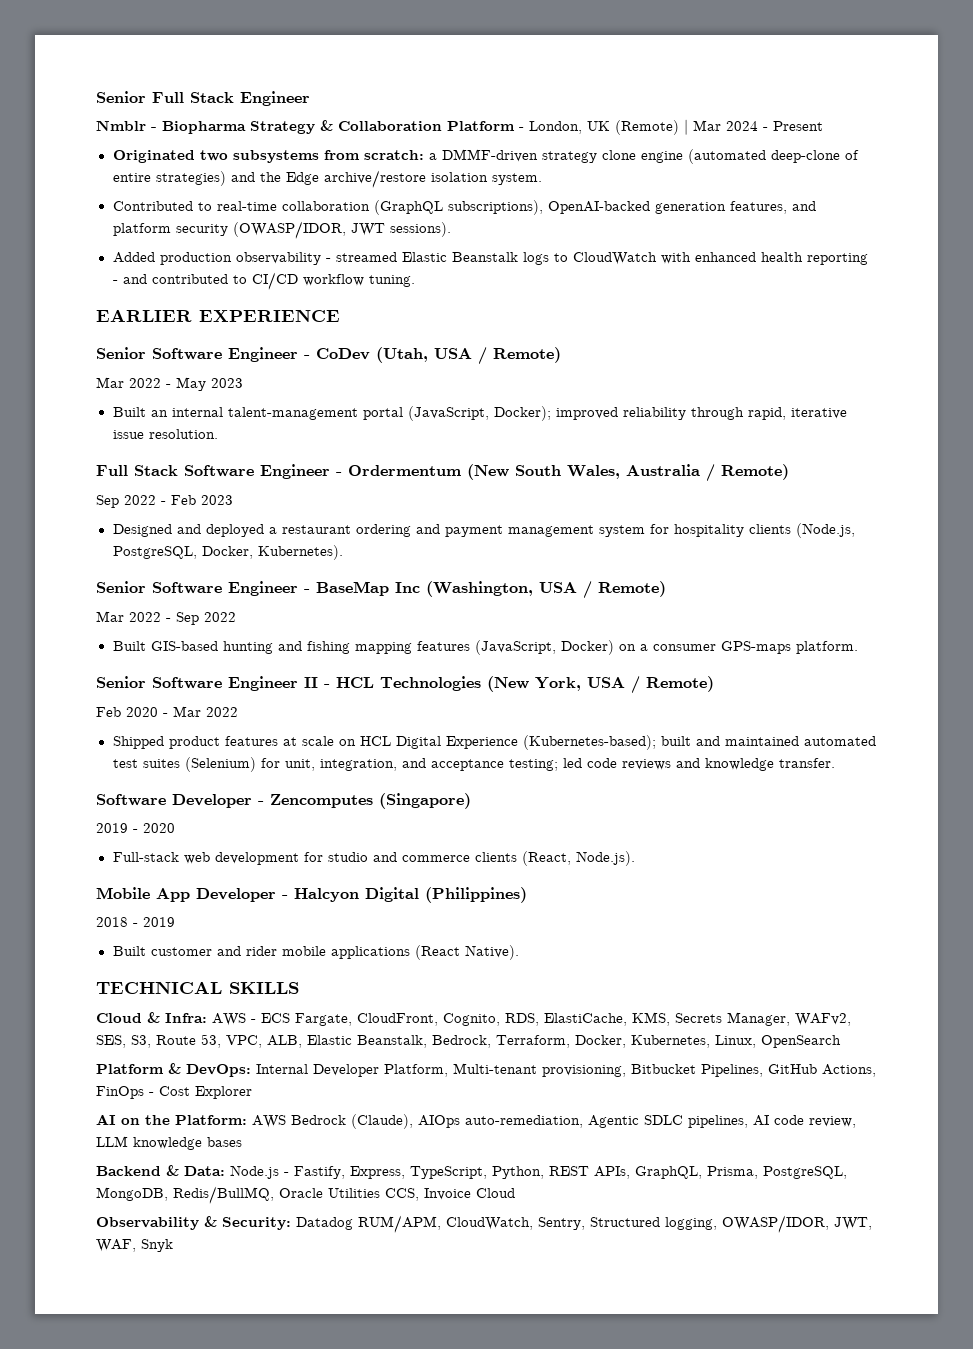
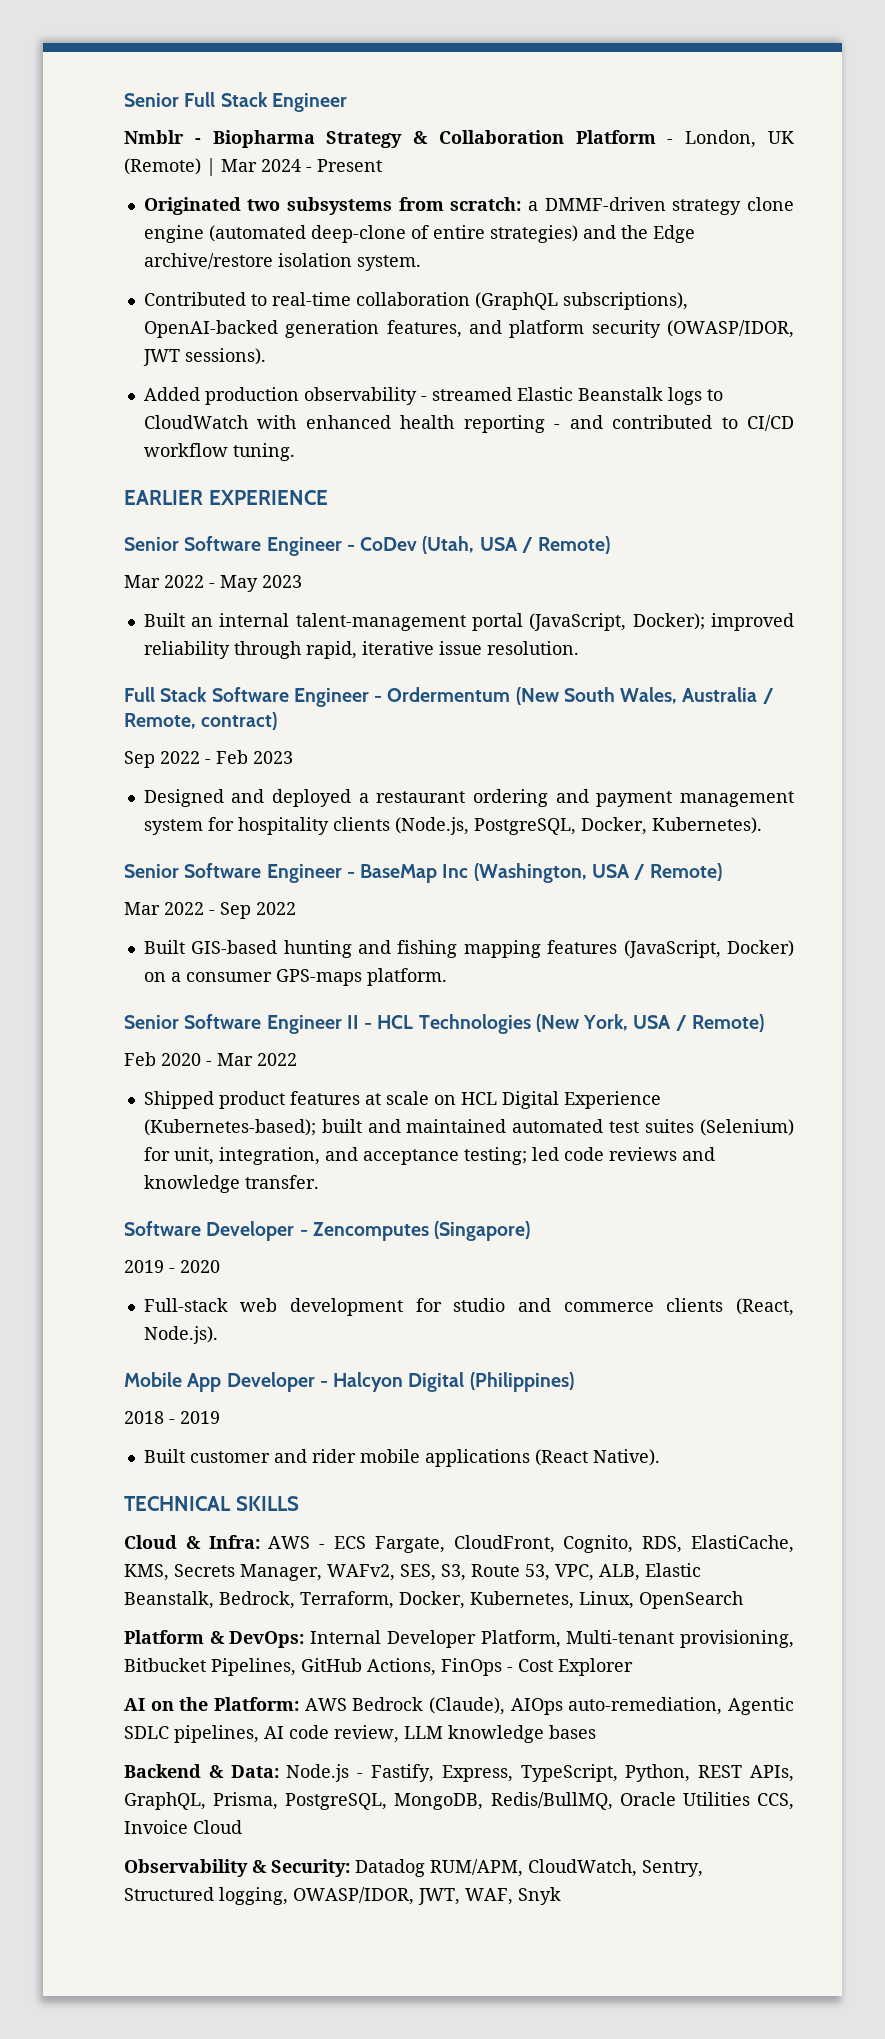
[721,464,789,480] Remote) -> [124,712,278,730] Remote, contract)

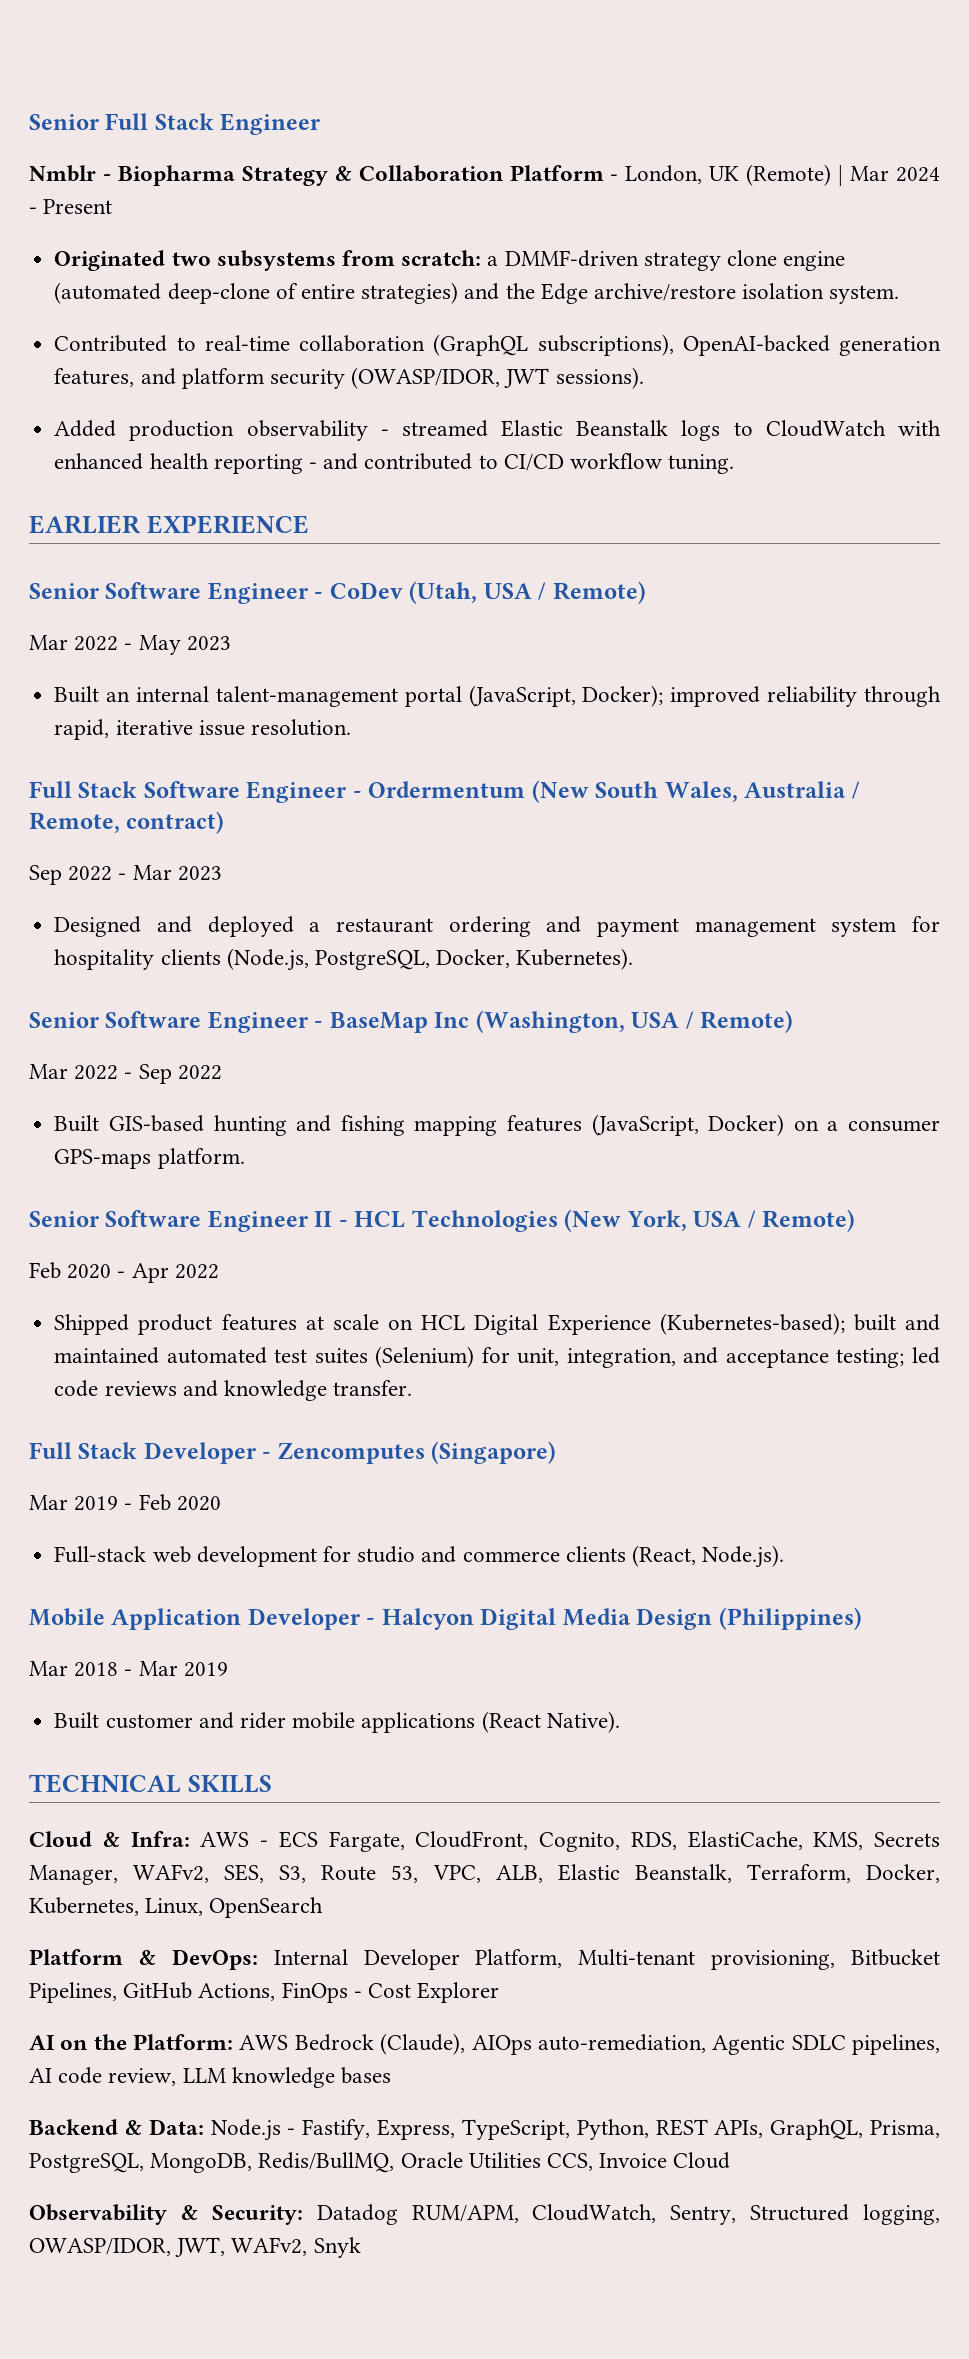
[216,750,248,764] Feb -> [132,865,172,880] Mar
[217,1053,253,1066] Mar -> [131,1263,169,1283] Apr
[124,1221,201,1236] Software -> [29,1442,138,1459] Full Stack
(531, 1231) none -> [29,1495,68,1510] Mar
(175, 1270) none -> [138,1494,171,1511] Feb
[187,1373,222,1392] App -> [111,1608,242,1630] Application
(465, 1382) none -> [562,1608,713,1630] Media Design
(574, 1382) none -> [29,1661,68,1676] Mar
(175, 1421) none -> [138,1661,178,1676] Mar
[219,1591,295,1609] Bedrock, -> (732, 1873) none
[465,1888,513,1905] WAF, -> [231,2237,308,2256] WAFv2,

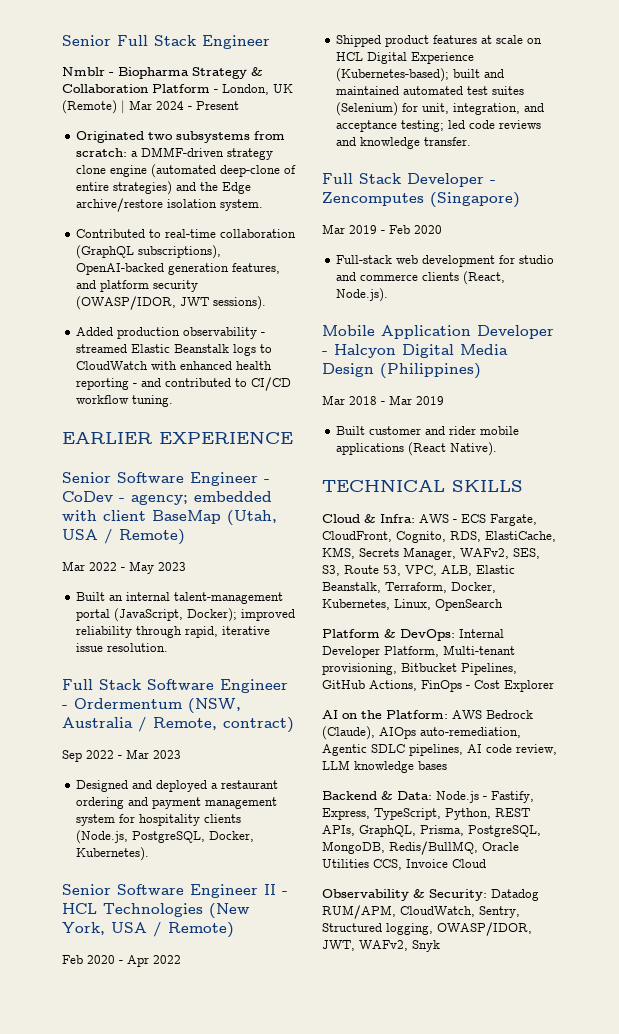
(403, 590) none -> [119,491,272,505] [62,510,221,524] - agency; embedded with client BaseMap
[531,780,738,803] (New South Wales, -> [188,698,241,713] (NSW,
[29,1010,794,1033] [29,1064,222,1084] [54,1114,941,1136] [54,1148,245,1169] // Senior Software Engineer - BaseMap Inc (Washington, USA / Remote) // Mar 2022 - Sep 2022 // Built GIS-based hunting and fishing mapping features (JavaScript, Docker) on a consumer GPS-maps platform. -> (150, 854) none

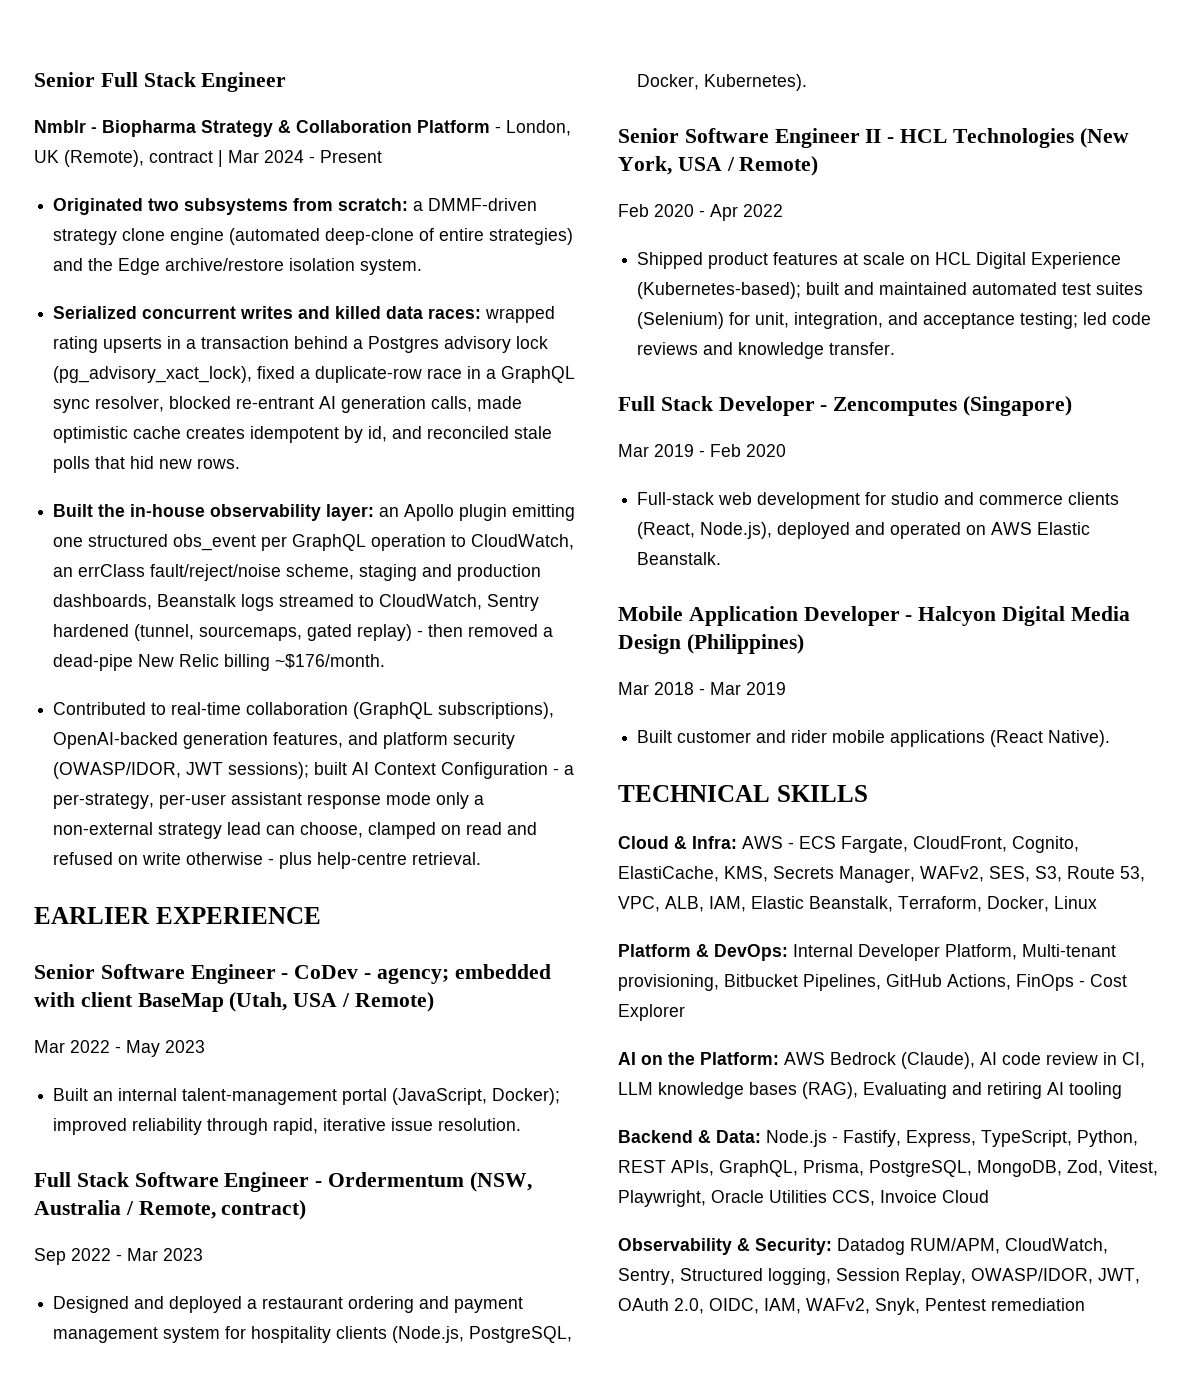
[62,100,117,114] (Remote) -> [64,150,213,167] (Remote), contract
(264, 205) none -> [53,306,556,323] [53,336,549,353] [53,366,576,383] [53,396,523,413] [53,426,553,443] [53,456,241,473] [53,504,576,521] [53,534,575,551] [53,564,542,581] [53,594,540,611] [53,624,554,641] [53,654,386,671] // Serialized concurrent writes and killed data races: wrapped rating upserts in a transaction behind a Postgres advisory lock (pg_advisory_xact_lock), fixed a duplicate-row race in a GraphQL sync resolver, blocked re-entrant AI generation calls, made optimistic cache creates idempotent by id, and reconciled stale polls that hid new rows. // Built the in-house observability layer: an Apollo plugin emitting one structured obs_event per GraphQL operation to CloudWatch, an errClass fault/reject/noise scheme, staging and production dashboards, Beanstalk logs streamed to CloudWatch, Sentry hardened (tunnel, sourcemaps, gated replay) - then removed a dead-pipe New Relic billing ~$176/month.
[213,296,267,310] [76,327,266,339] [76,344,273,356] [76,361,273,370] [76,377,292,391] [76,395,174,407] sessions). // Added production observability - streamed Elastic Beanstalk logs to CloudWatch with enhanced health reporting - and contributed to CI/CD workflow tuning. -> [228,762,575,779] [53,792,485,809] [53,822,538,839] [53,852,482,869] sessions); built AI Context Configuration - a per-strategy, per-user assistant response mode only a non-external strategy lead can choose, clamped on read and refused on write otherwise - plus help-centre retrieval.
[336,288,389,302] Node.js). -> [700,522,1091,539] [637,552,722,565] Node.js), deployed and operated on AWS Elastic Beanstalk.
[450,531,481,542] RDS, -> (1079, 844) none
(472, 570) none -> [709,896,746,912] IAM,
[322,599,503,611] Kubernetes, Linux, OpenSearch -> [1054,896,1097,909] Linux
[379,727,521,739] [322,744,557,756] [322,760,447,773] AIOps auto-remediation, Agentic SDLC pipelines, AI code review, LLM knowledge bases -> [980,1052,1145,1068] [618,1082,1122,1099] AI code review in CI, LLM knowledge bases (RAG), Evaluating and retiring AI tooling
[389,841,478,855] Redis/BullMQ, -> [1067,1160,1158,1176] [618,1190,706,1207] Zod, Vitest, Playwright,
[437,922,532,936] [322,940,440,952] OWASP/IDOR, JWT, WAFv2, Snyk -> [836,1268,1140,1285] [618,1298,1085,1315] Session Replay, OWASP/IDOR, JWT, OAuth 2.0, OIDC, IAM, WAFv2, Snyk, Pentest remediation

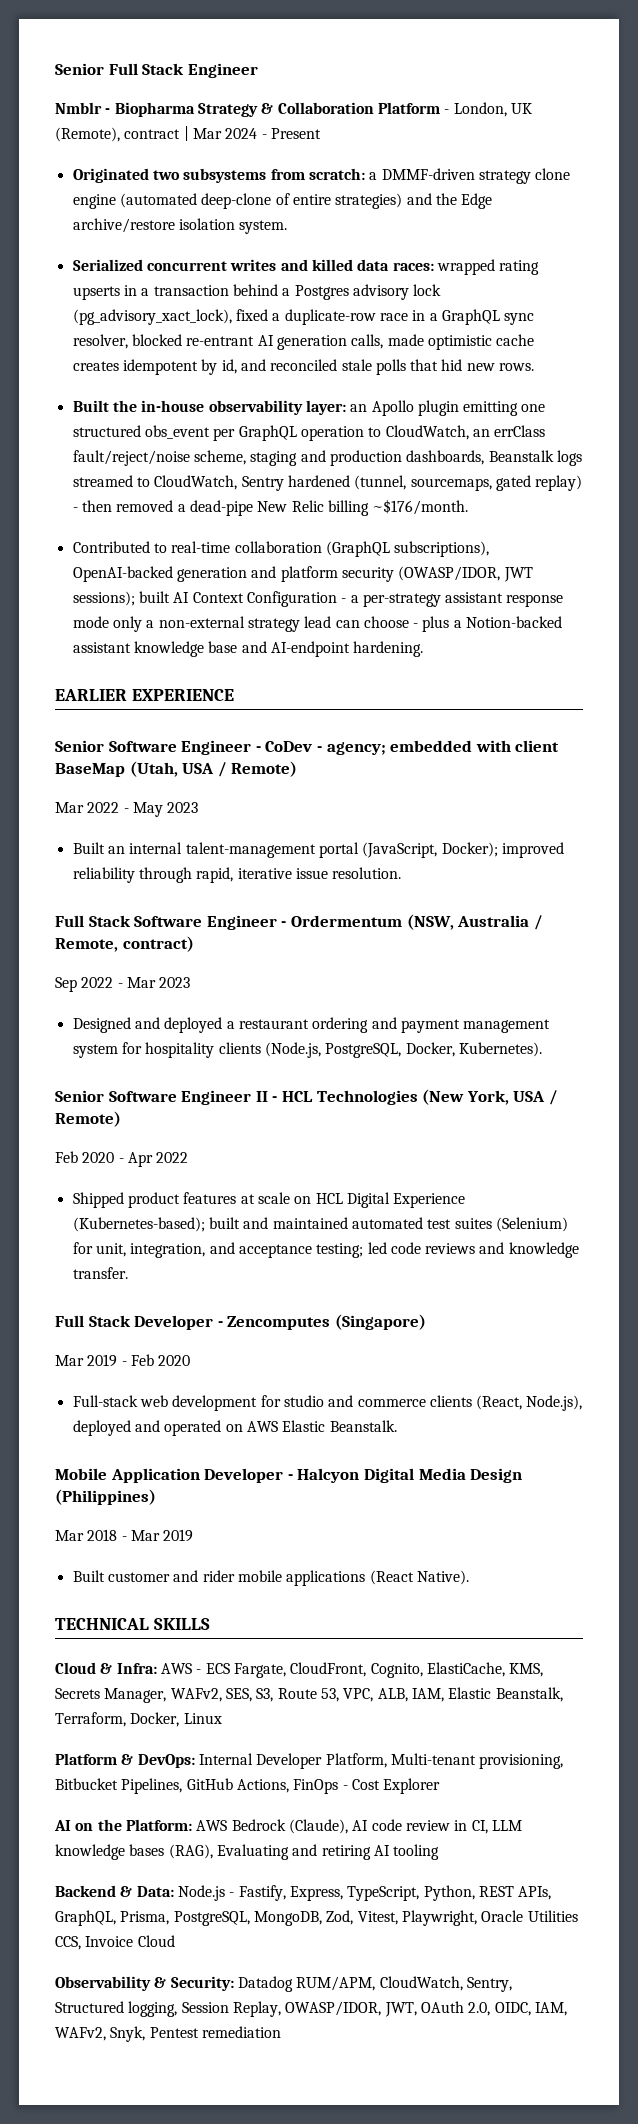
[273,732,344,748] features, -> (247, 574) none
[53,793,227,809] per-strategy, per-user -> [362,593,441,607] per-strategy
[300,822,538,839] [53,852,482,869] choose, clamped on read and refused on write otherwise - plus help-centre retrieval. -> [363,616,563,632] [72,641,424,657] choose - plus a Notion-backed assistant knowledge base and AI-endpoint hardening.

